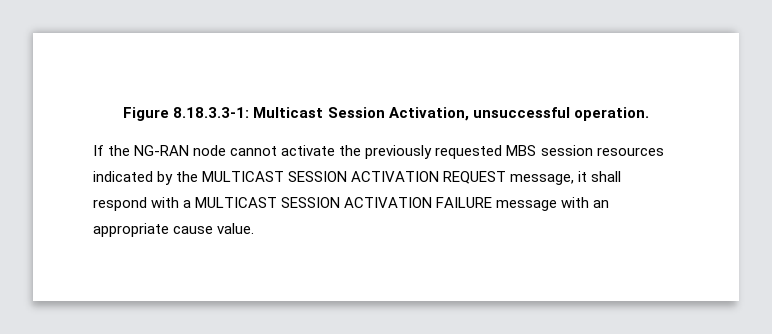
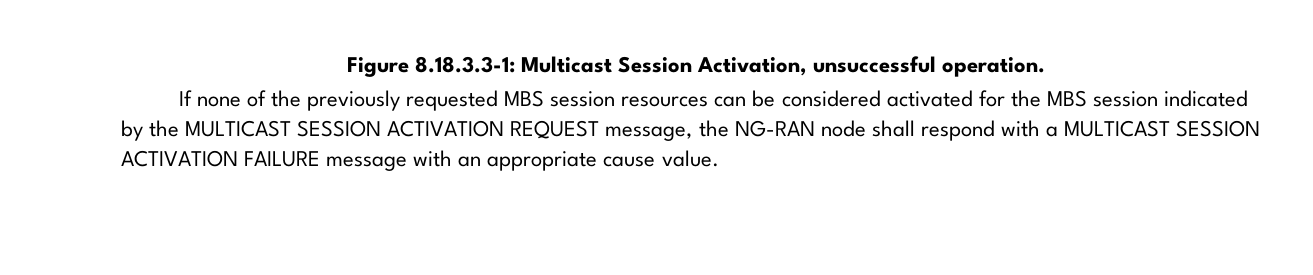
[108,145,336,156] the NG-RAN node cannot activate -> [196,90,266,107] none of
(664, 151) none -> [714,90,1158,107] can be considered activated for the MBS session
[578,171,588,182] it -> [698,120,866,137] the NG-RAN node

